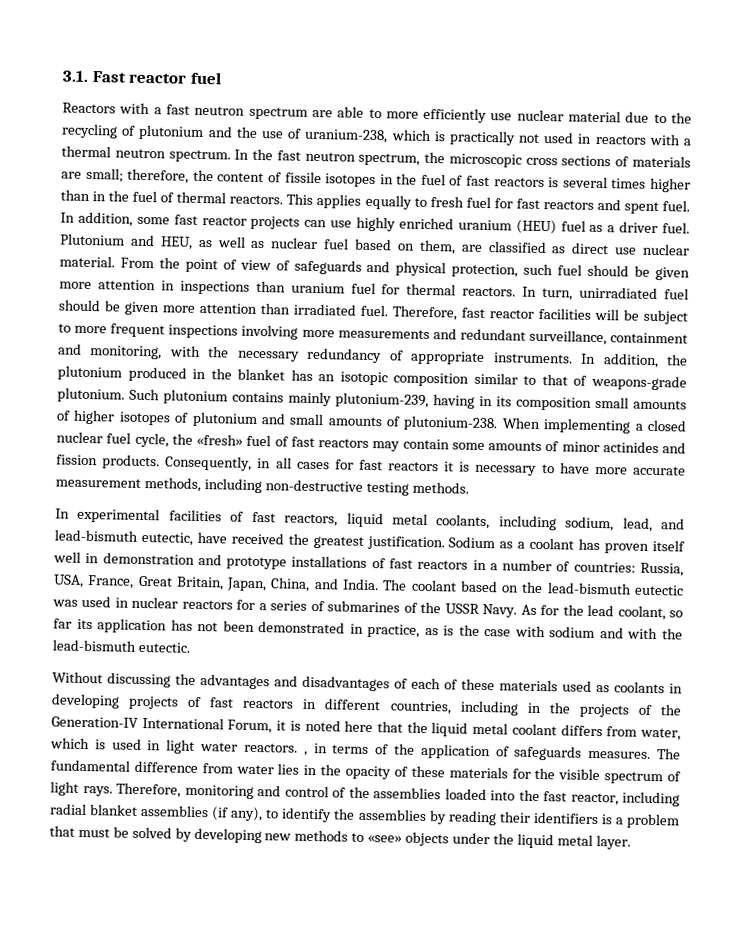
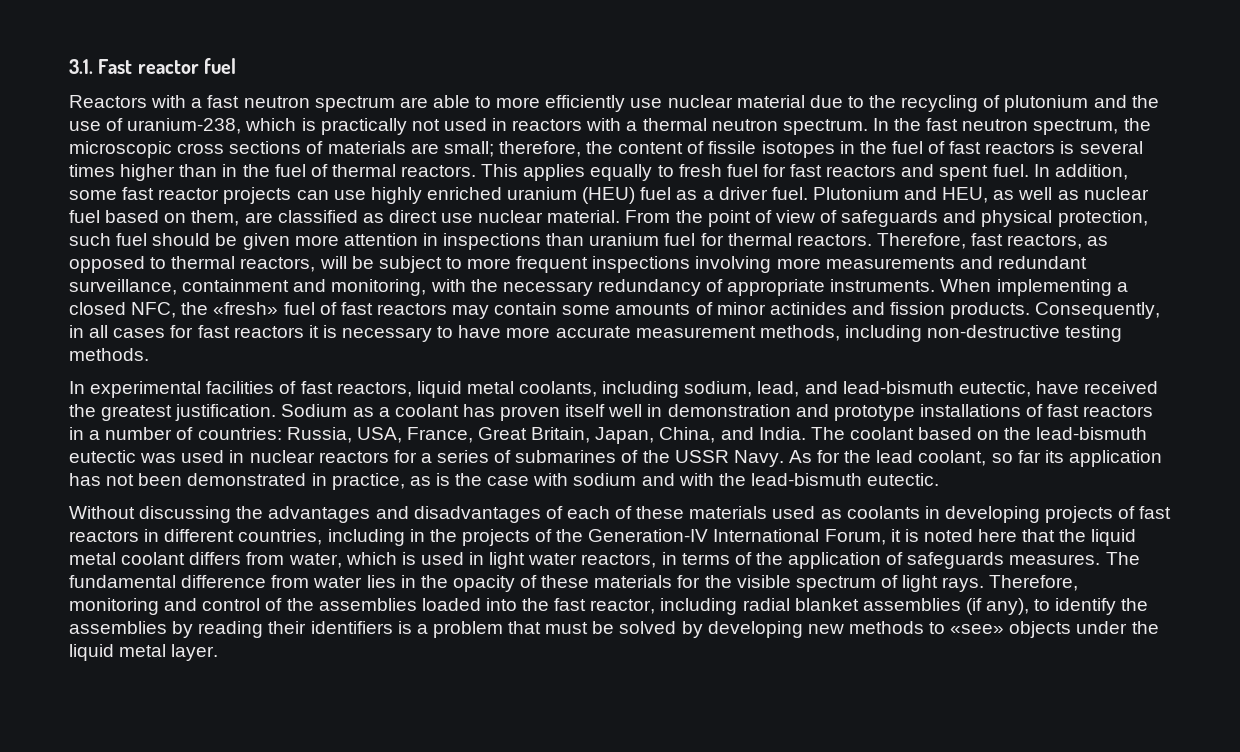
[522,286,689,301] [58,299,591,321] In turn, unirradiated fuel should be given more attention than irradiated fuel. Therefore, fast reactor facilities -> [876,233,1109,249] [69,256,316,273] Therefore, fast reactors, as opposed to thermal reactors,
[580,353,688,369] [57,365,688,391] [57,387,687,411] [56,409,499,432] In addition, the plutonium produced in the blanket has an isotopic composition similar to that of weapons-grade plutonium. Such plutonium contains mainly plutonium-239, having in its composition small amounts of higher isotopes of plutonium and small amounts of plutonium-238. -> (936, 285) none
[56,431,169,448] nuclear fuel cycle, -> [131,302,177,318] NFC,
[243,742,308,756] reactors. , -> [581,553,657,568] reactors,

